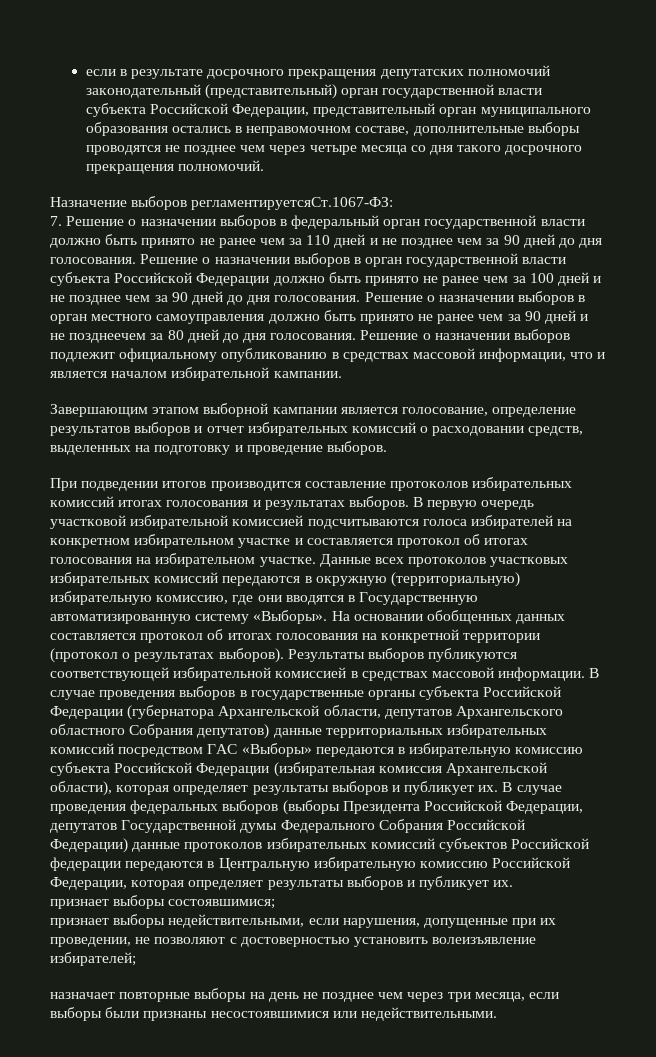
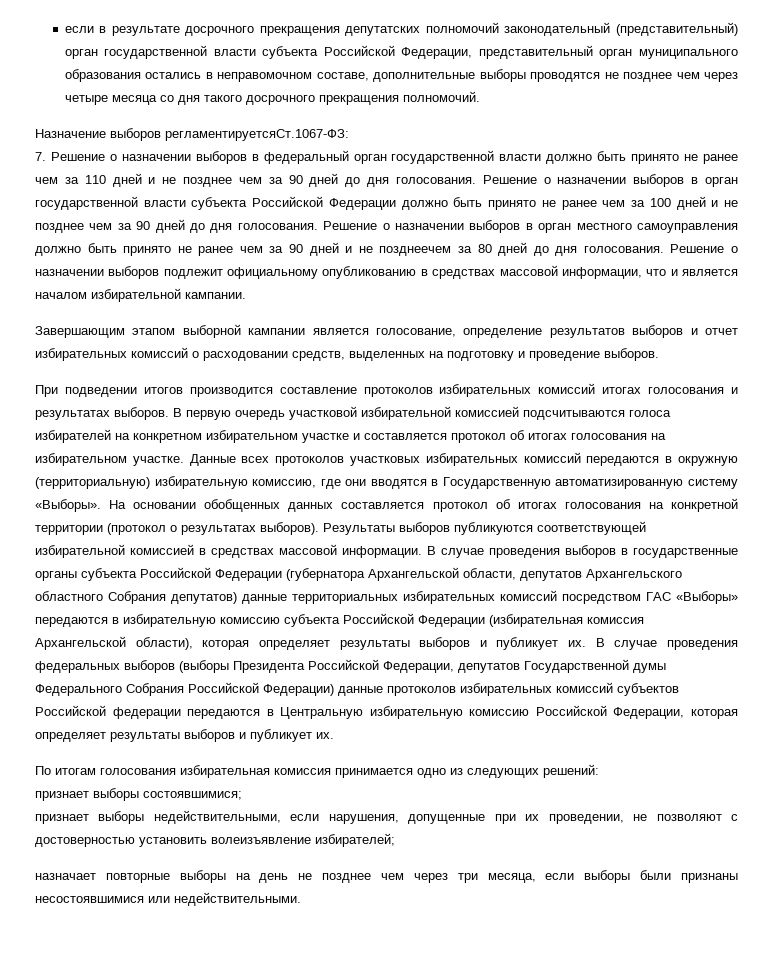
(514, 883) none -> [35,764,599,778] // По итогам голосования избирательная комиссия принимается одно из следующих решений:

